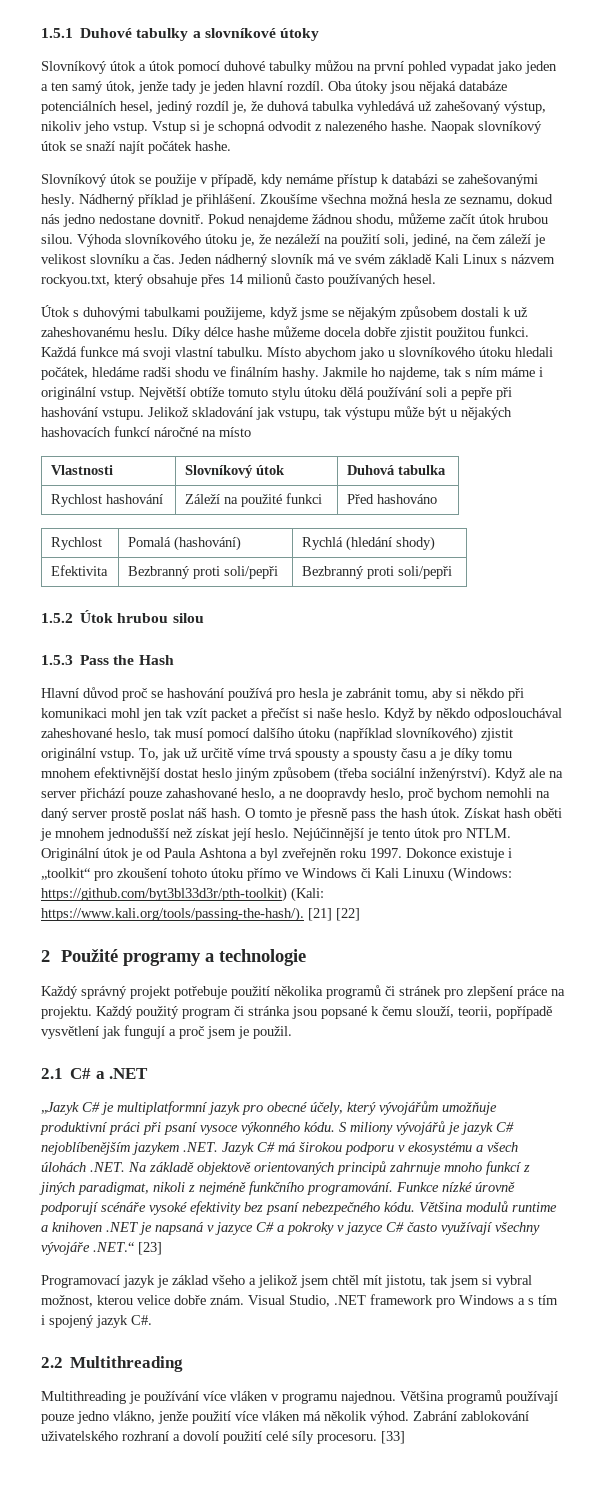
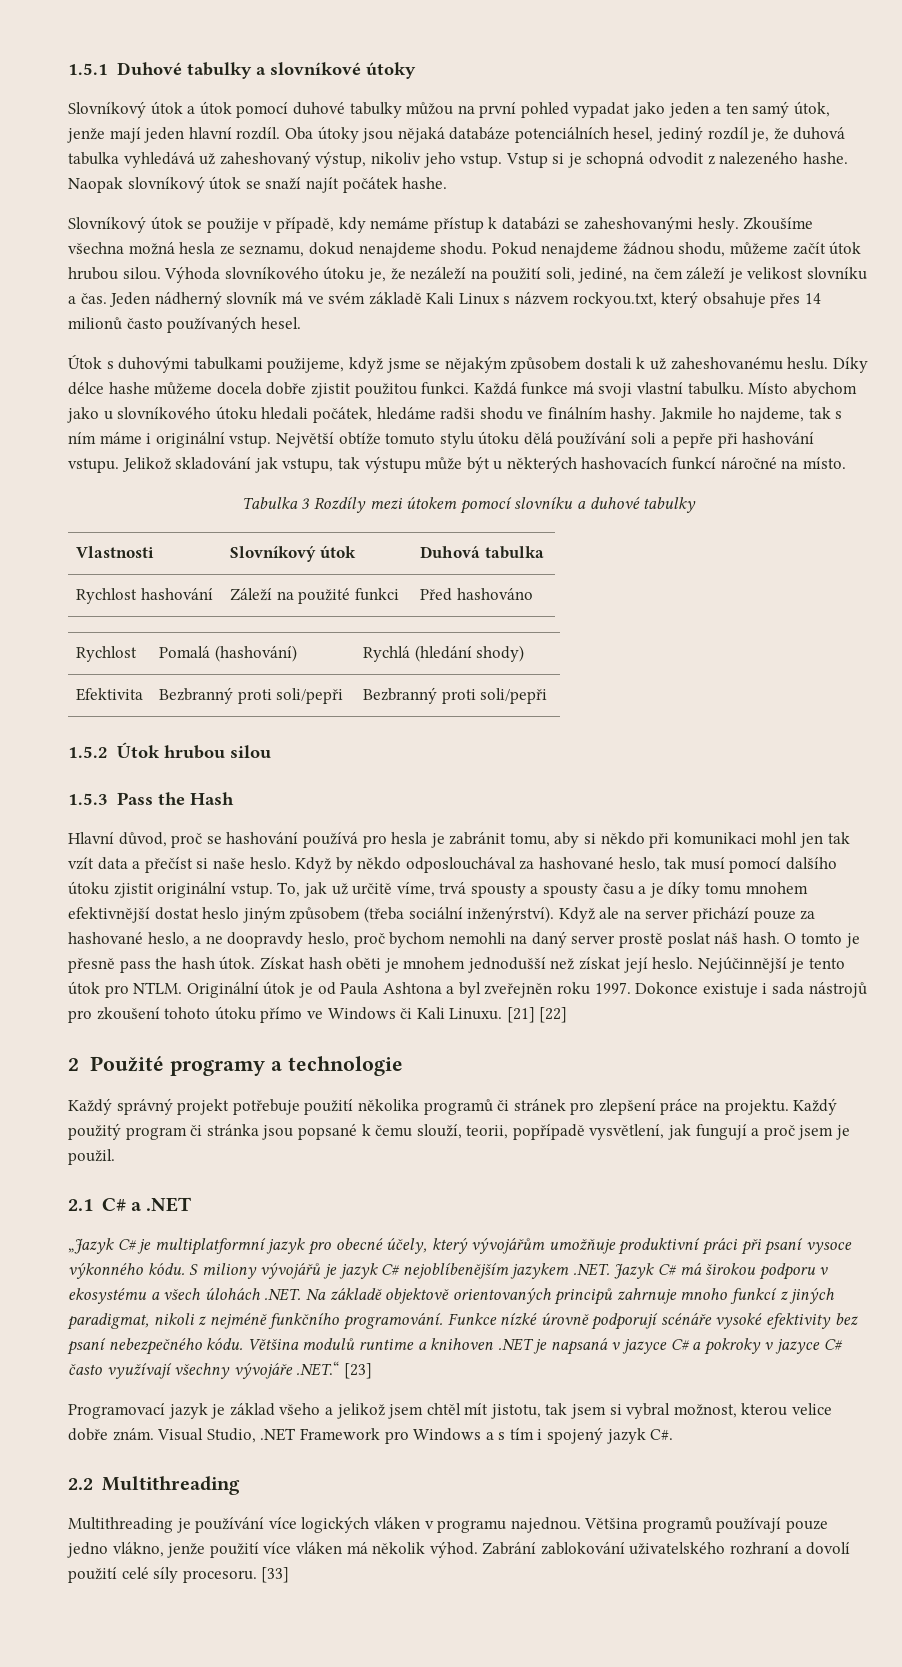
[172,81,210,94] tady je -> [109,127,141,143] mají
[435,101,501,114] zahešovaný -> [219,151,311,168] zaheshovaný
[458,174,538,187] [41,194,256,207] zahešovanými hesly. Nádherný příklad je přihlášení. -> [584,216,739,233] zaheshovanými hesly.
[41,214,204,227] nás jedno nedostane dovnitř. -> [358,242,488,258] nenajdeme shodu.
[461,407,512,420] nějakých -> [506,456,577,473] některých
[219,427,251,437] místo -> [802,457,846,469] [241,497,697,514] místo. // Tabulka 3 Rozdíly mezi útokem pomocí slovníku a duhové tabulky
[83,687,119,698] důvod -> [118,832,167,847] důvod,
[211,708,247,721] packet -> [97,857,128,870] data
[41,728,112,738] zaheshované -> [519,857,615,870] za hashované
[334,727,477,742] (například slovníkového) -> (109, 888) none
[237,748,265,758] víme -> [396,882,435,897] víme,
[166,788,237,798] zahashované -> [800,910,816,920] [68,932,143,944] za hashované
[41,868,90,880] „toolkit“ -> [772,982,867,998] sada nástrojů
[403,867,512,882] [41,887,324,902] [41,907,304,922] Linuxu (Windows: https://github.com/byt3bl33d3r/pth-toolkit) (Kali: https://www.kali.org/tools/passing-the-hash/). -> [449,1008,503,1020] Linuxu.
[41,1026,99,1039] vysvětlení -> [589,1124,665,1140] vysvětlení,
[370,1294,433,1305] framework -> [299,1428,380,1440] Framework
(226, 1396) none -> [301,1516,370,1533] logických

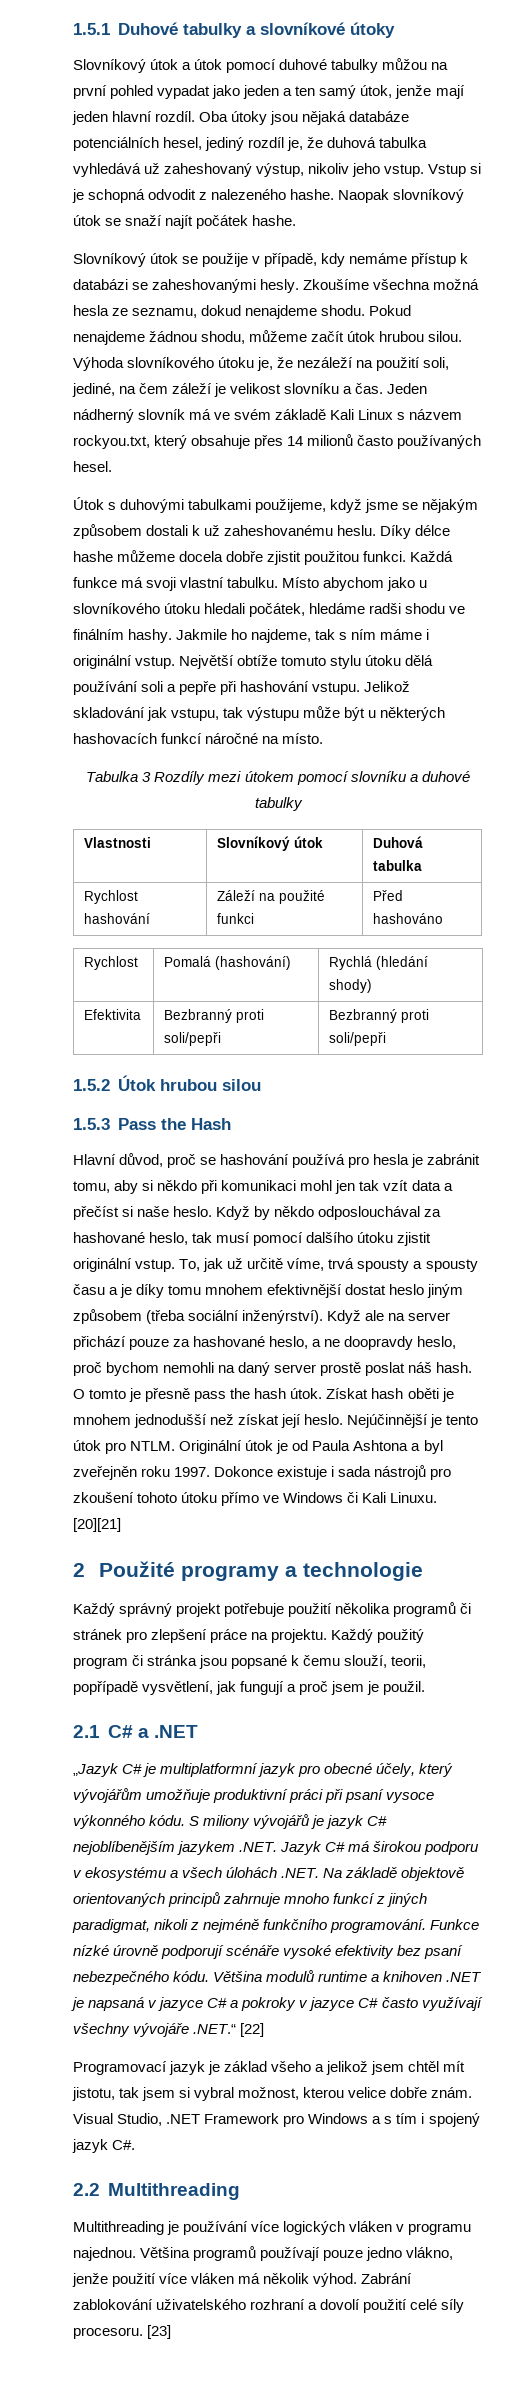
[506,1007,568,1023] [21] [22] -> [73,1518,121,1532] [20][21]
[343,1363,372,1379] [23] -> [240,2023,265,2037] [22]
[261,1567,290,1583] [33] -> [147,2325,172,2339] [23]

